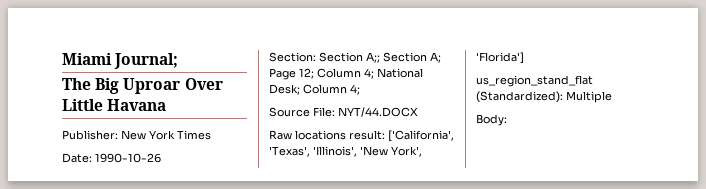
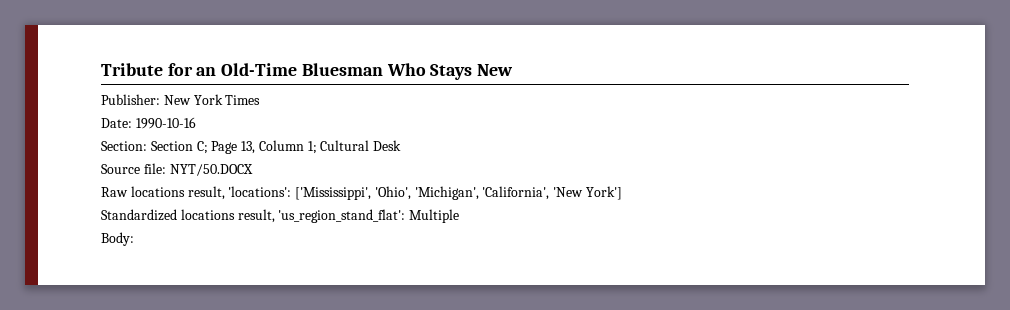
[62,53,179,69] [62,78,223,94] [62,99,167,111] Miami Journal; // The Big Uproar Over Little Havana -> [101,63,514,80] Tribute for an Old-Time Bluesman Who Stays New
[95,153,161,163] 1990-10-26 -> [135,117,196,129] 1990-10-16
[366,52,441,63] [269,68,423,80] [269,84,360,95] A;; Section A; Page 12; Column 4; National Desk; Column 4; -> [196,140,402,154] C; Page 13, Column 1; Cultural Desk
[313,107,418,117] File: NYT/44.DOCX -> [143,163,253,176] file: NYT/50.DOCX
[349,130,454,142] [269,146,422,157] [476,52,524,64] [476,75,593,87] [476,91,563,103] result: ['California', 'Texas', 'Illinois', 'New York', 'Florida'] // us_region_stand_flat (Standardized): -> [187,186,623,200] [101,209,406,223] result, 'locations': ['Mississippi', 'Ohio', 'Michigan', 'California', 'New York'] // Standardized locations result, 'us_region_stand_flat':

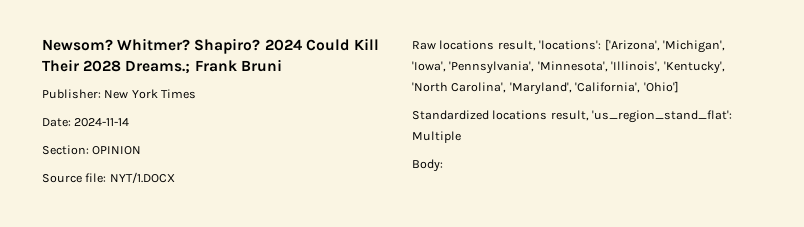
[101,63,514,80] Tribute for an Old-Time Bluesman Who Stays New -> [42,38,379,54] [42,59,282,74] Newsom? Whitmer? Shapiro? 2024 Could Kill Their 2028 Dreams.; Frank Bruni
[135,117,196,129] 1990-10-16 -> [74,118,130,127] 2024-11-14
[150,140,402,154] Section C; Page 13, Column 1; Cultural Desk -> [92,146,142,155] OPINION
[169,164,253,176] NYT/50.DOCX -> [109,172,175,183] NYT/1.DOCX
[295,186,623,200] ['Mississippi', 'Ohio', 'Michigan', 'California', 'New York'] -> [604,39,725,53] [412,61,725,74] [412,81,679,95] ['Arizona', 'Michigan', 'Iowa', 'Pennsylvania', 'Minnesota', 'Illinois', 'Kentucky', 'North Carolina', 'Maryland', 'California', 'Ohio']

